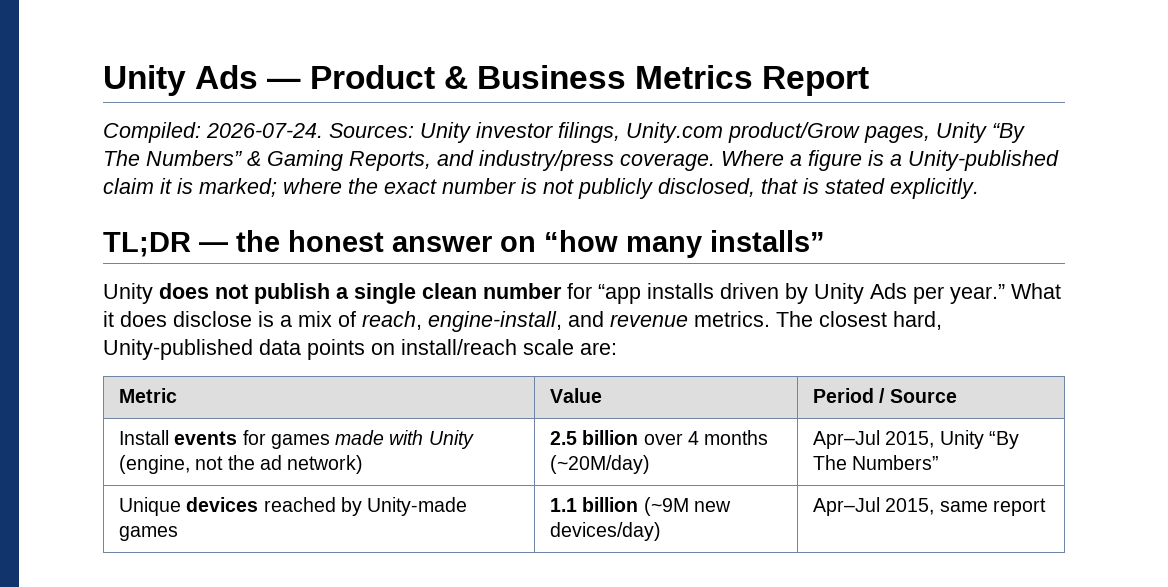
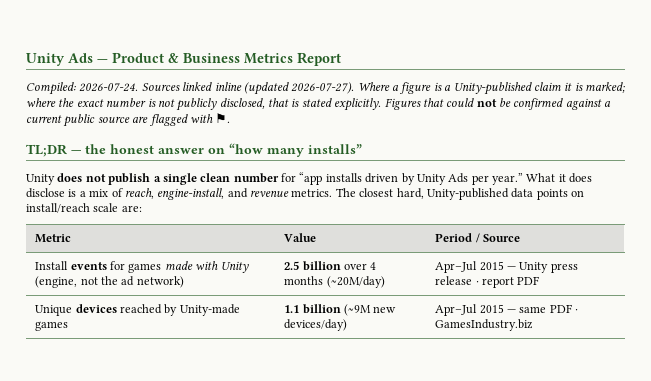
[329,122,1025,143] [103,150,715,171] Sources: Unity investor filings, Unity.com product/Grow pages, Unity “By The Numbers” & Gaming Reports, and industry/press coverage. -> [141,82,355,95] Sources linked inline (updated 2026-07-27).
(979, 188) none -> [384,98,612,110] [26,113,231,127] Figures that could not be confirmed against a current public source are flagged with ⚑.
[885,430,1019,449] [813,455,940,470] 2015, Unity “By The Numbers” -> [479,261,578,273] [435,276,540,288] 2015 — Unity press release · report PDF
[885,498,1046,516] 2015, same report -> [479,304,579,314] [435,319,534,331] 2015 — same PDF · GamesIndustry.biz

